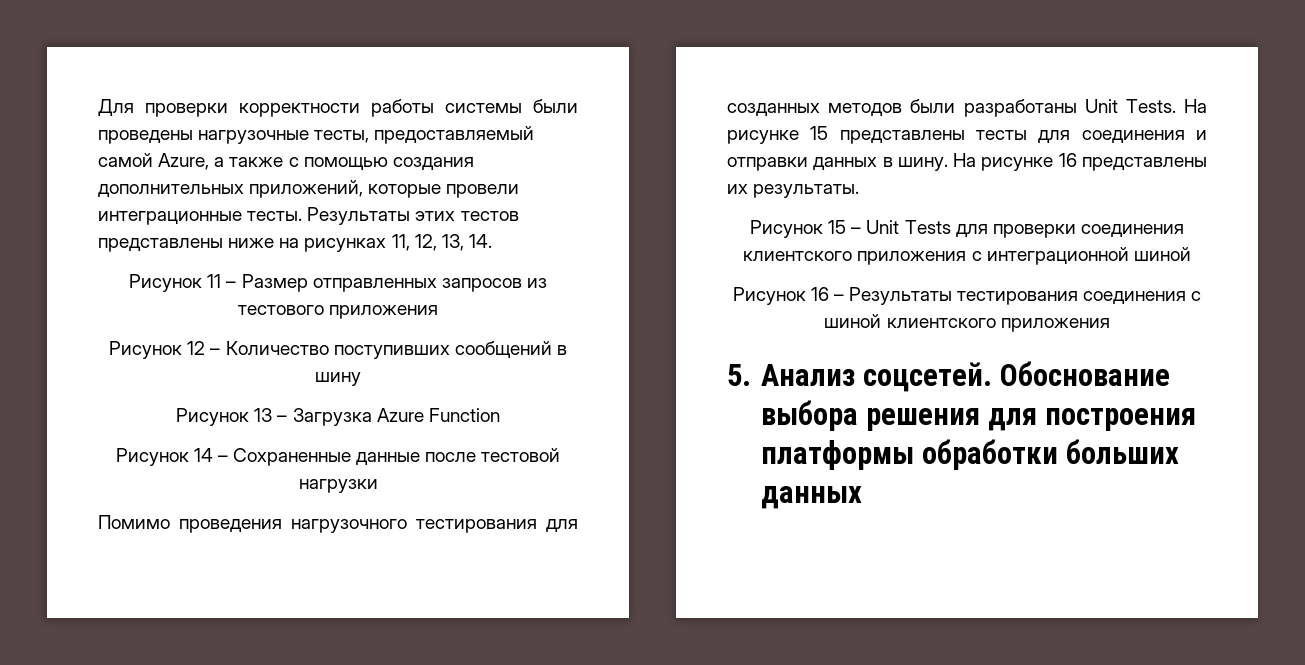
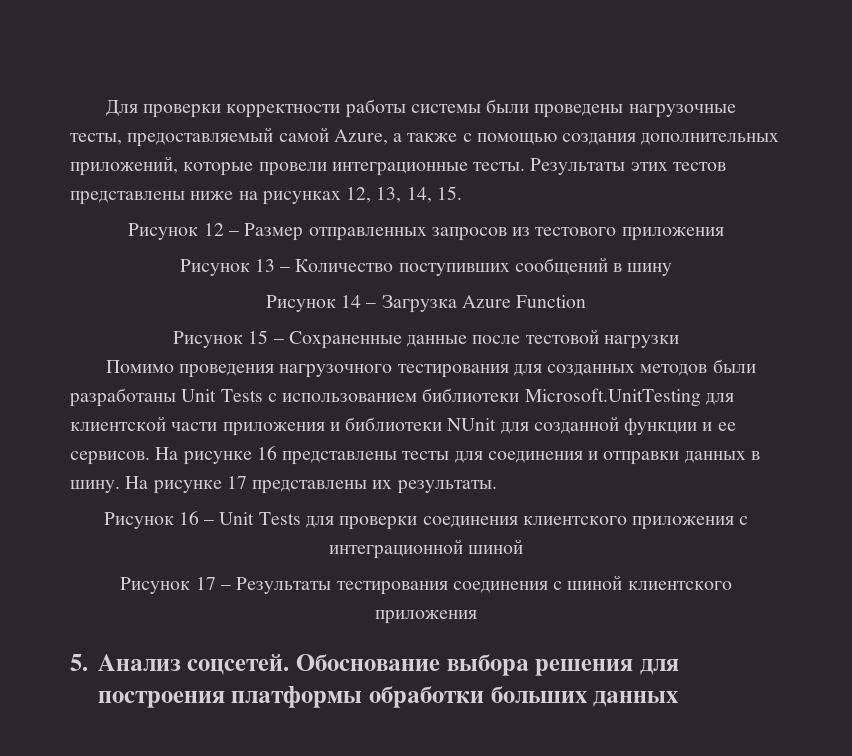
[391,234,410,251] 11, -> (341, 198) none
[468,234,492,248] [129,274,222,292] 14. // Рисунок 11 -> [406,186,462,203] [128,223,224,240] 14, 15. // Рисунок 12
[187,341,206,355] 12 -> [254,259,275,272] 13
[254,408,273,422] 13 -> [341,295,362,308] 14
[193,448,213,462] 14 -> [248,330,269,344] 15
[1125,99,1207,113] [727,126,829,144] Tests. На рисунке 15 -> [220,388,734,407] [70,416,736,436] [70,446,277,465] Tests с использованием библиотеки Microsoft.UnitTesting для клиентской части приложения и библиотеки NUnit для созданной функции и ее сервисов. На рисунке 16
[1058,153,1077,167] 16 -> [226,476,247,489] 17
[828,220,847,234] 15 -> [178,511,199,525] 16
[810,287,829,301] 16 -> [195,577,216,590] 17

